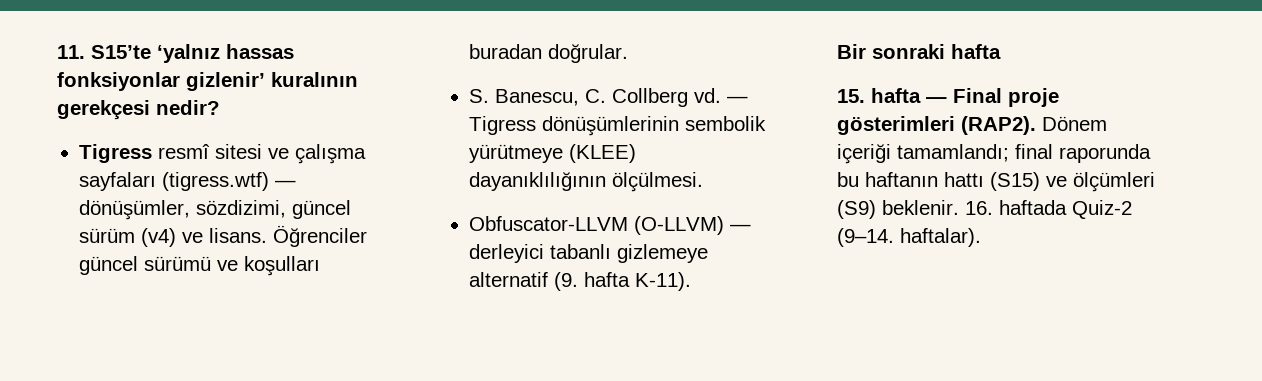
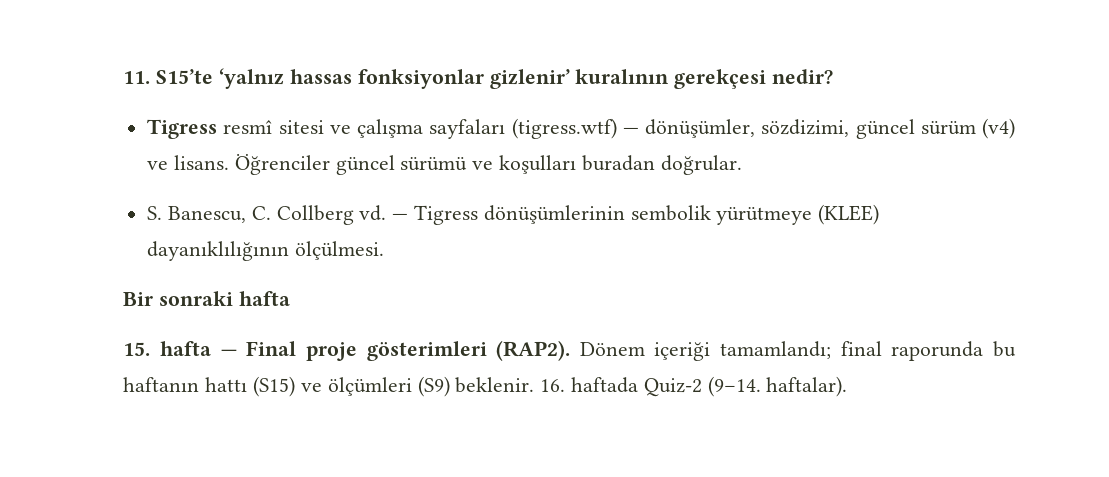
[469,216,752,235] [469,244,709,263] [469,272,692,291] // Obfuscator-LLVM (O-LLVM) — derleyici tabanlı gizlemeye alternatif (9. hafta K-11). -> (384, 250) none

